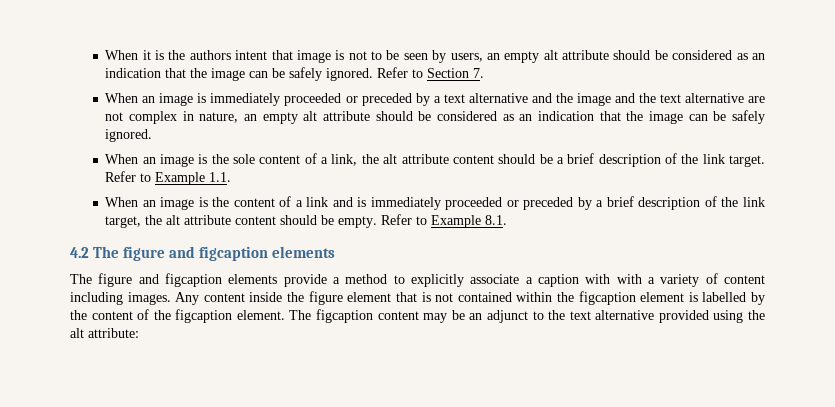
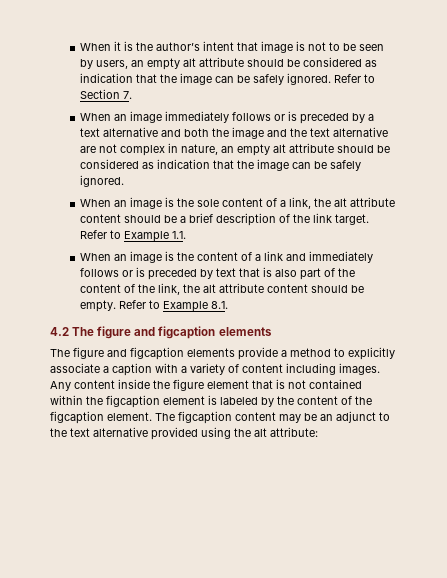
[189,50,231,60] authors -> [156,42,201,51] author’s
[751,53,765,60] an -> (378, 63) none
[197,93,358,106] is immediately proceeded or -> [165,111,298,123] immediately follows or is
(552, 98) none -> [184,128,210,137] both
[519,114,533,121] an -> (155, 165) none
[357,196,766,210] [105,216,142,228] is immediately proceeded or preceded by a brief description of the link target, -> [309,251,374,263] [80,267,356,280] [80,283,181,295] immediately follows or is preceded by text that is also part of the content of the link,
[616,274,642,284] with -> (178, 368) none
[702,292,747,302] labelled -> [220,397,258,405] labeled

